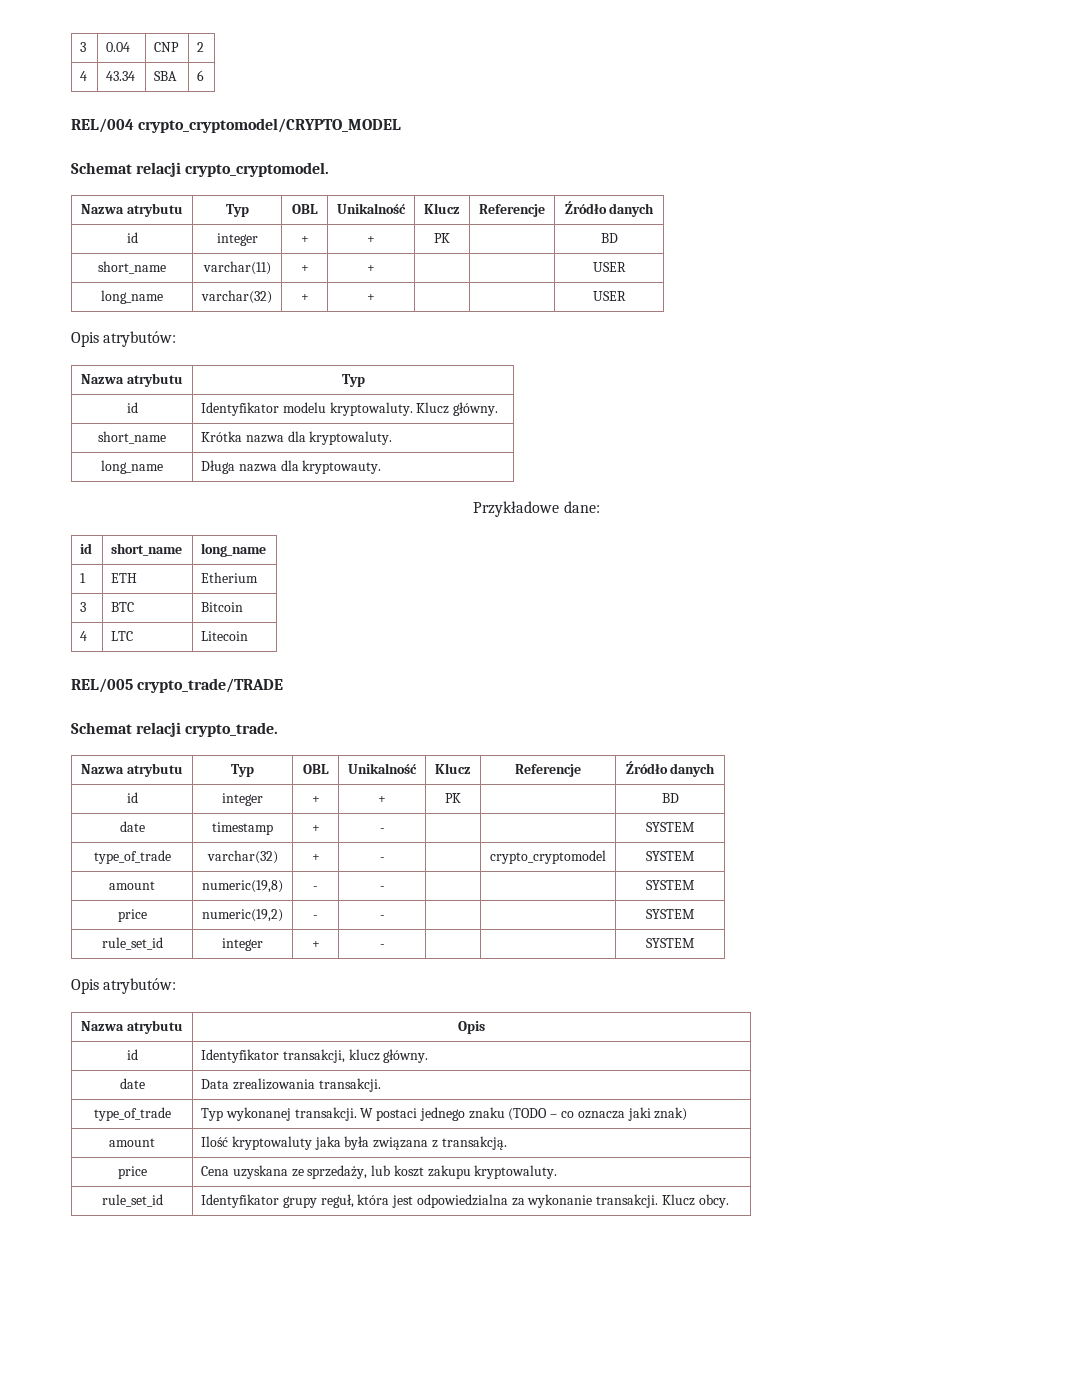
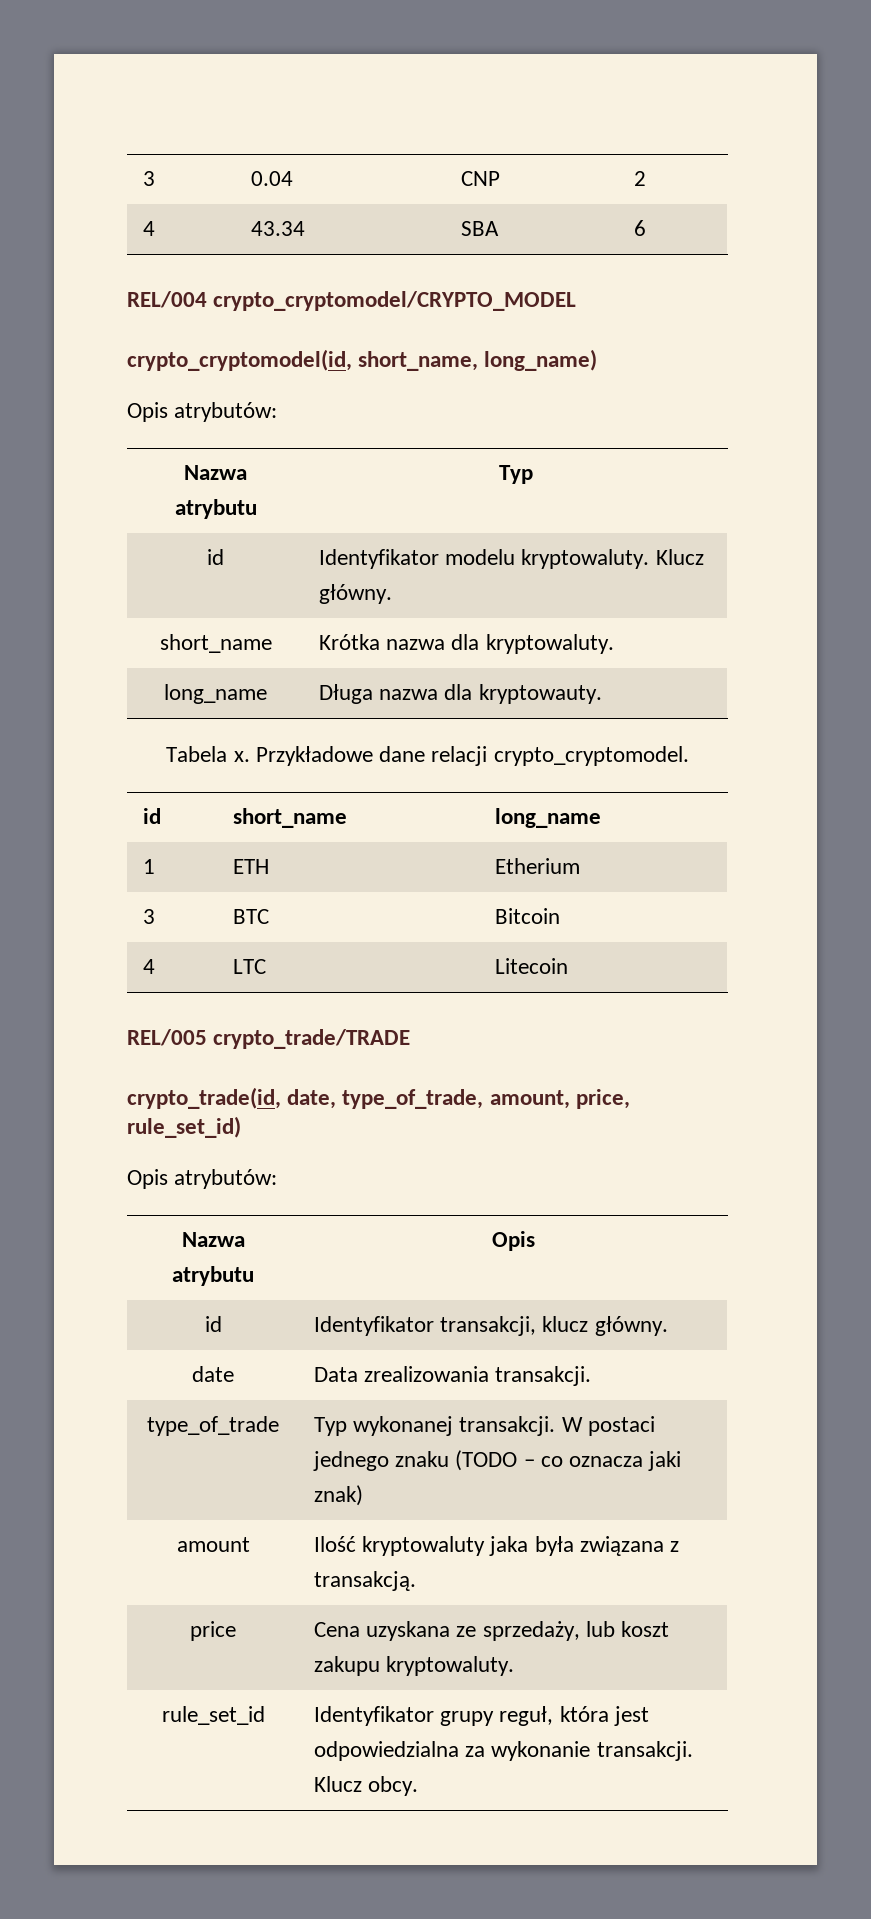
[71,162,330,177] [81,203,183,217] [225,204,249,217] [291,204,318,214] [337,203,406,214] [424,203,460,214] [479,204,545,217] [564,201,655,217] [126,232,138,243] [216,233,258,246] [300,236,309,243] [367,236,375,243] [434,233,450,243] [600,233,618,243] [98,261,166,274] [202,261,271,275] [300,265,309,272] [367,265,375,272] [592,262,626,272] [101,290,163,304] [201,290,272,304] [300,294,309,301] [367,294,375,301] [592,291,626,301] Schemat relacji crypto_cryptomodel. // Nazwa atrybutu | Typ | OBL | Unikalność | Klucz | Referencje | Źródło danych // id | integer | + | + | PK | | BD // short_name | varchar(11) | + | + | | | USER // long_name | varchar(32) | + | + | | | USER -> [127,349,598,371] crypto_cryptomodel(id, short_name, long_name)
[473,501,600,517] Przykładowe dane: -> [166,746,689,766] Tabela x. Przykładowe dane relacji crypto_cryptomodel.
[71,722,279,737] [81,763,183,777] [231,764,254,777] [302,764,329,774] [348,763,417,774] [435,763,471,774] [515,764,581,777] [625,761,716,777] [126,792,138,803] [222,793,263,806] [311,796,320,803] [378,796,386,803] [445,793,461,803] [661,793,679,803] [119,821,145,832] [212,822,273,835] [311,825,320,832] [379,828,385,832] [646,822,695,832] [93,850,171,864] [206,850,278,864] [311,854,320,861] [379,857,385,861] [490,850,606,864] [646,851,695,861] [109,881,155,890] [202,880,283,893] [313,886,318,890] [379,886,385,890] [646,880,695,890] [117,909,147,922] [202,909,283,922] [313,915,318,919] [379,915,385,919] [646,909,695,919] [101,937,163,950] [222,938,263,951] [311,941,320,948] [379,944,385,948] [646,938,695,948] Schemat relacji crypto_trade. // Nazwa atrybutu | Typ | OBL | Unikalność | Klucz | Referencje | Źródło danych // id | integer | + | + | PK | | BD // date | timestamp | + | - | | | SYSTEM // type_of_trade | varchar(32) | + | - | | crypto_cryptomodel | SYSTEM // amount | numeric(19,8) | - | - | | | SYSTEM // price | numeric(19,2) | - | - | | | SYSTEM // rule_set_id | integer | + | - | | | SYSTEM -> [127,1087,630,1109] [127,1116,241,1138] crypto_trade(id, date, type_of_trade, amount, price, rule_set_id)

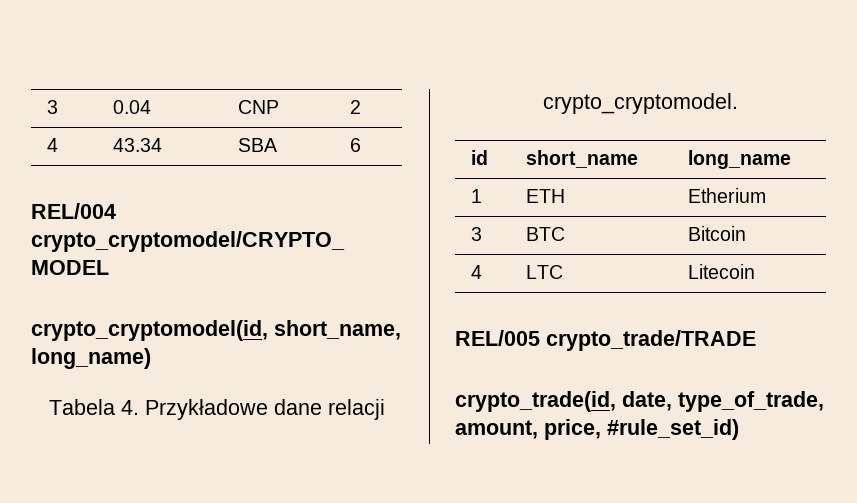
[127,402,278,422] [184,465,247,480] [174,499,257,519] [498,465,533,484] [207,549,224,565] [318,549,704,569] [318,584,392,604] [159,634,272,653] [318,634,614,654] [164,684,267,704] [318,684,602,704] // Opis atrybutów: // Nazwa atrybutu | Typ // id | Identyfikator modelu kryptowaluty. Klucz główny. // short_name | Krótka nazwa dla kryptowaluty. // long_name | Długa nazwa dla kryptowauty. -> (151, 358) none
[233,751,250,762] x. -> [120,400,139,415] 4.
[127,1116,241,1138] [127,1169,278,1189] [181,1232,245,1247] [172,1266,254,1286] [491,1231,535,1251] [204,1316,222,1332] [313,1316,668,1336] [192,1366,234,1382] [313,1366,592,1386] [147,1416,279,1436] [313,1416,655,1436] [312,1450,682,1471] [313,1485,363,1506] [176,1537,250,1552] [313,1536,680,1556] [313,1571,416,1591] [190,1621,236,1641] [313,1621,670,1641] [313,1656,515,1676] [161,1706,265,1725] [313,1706,649,1726] [313,1741,693,1761] [313,1776,419,1796] rule_set_id) // Opis atrybutów: // Nazwa atrybutu | Opis // id | Identyfikator transakcji, klucz główny. // date | Data zrealizowania transakcji. // type_of_trade | Typ wykonanej transakcji. W postaci jednego znaku (TODO – co oznacza jaki znak) // amount | Ilość kryptowaluty jaka była związana z transakcją. // price | Cena uzyskana ze sprzedaży, lub koszt zakupu kryptowaluty. // rule_set_id | Identyfikator grupy reguł, która jest odpowiedzialna za wykonanie transakcji. Klucz obcy. -> [607,419,739,440] #rule_set_id)

